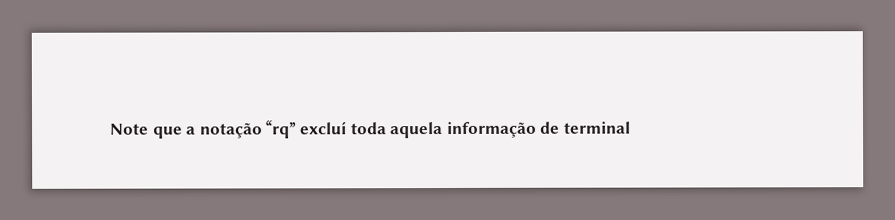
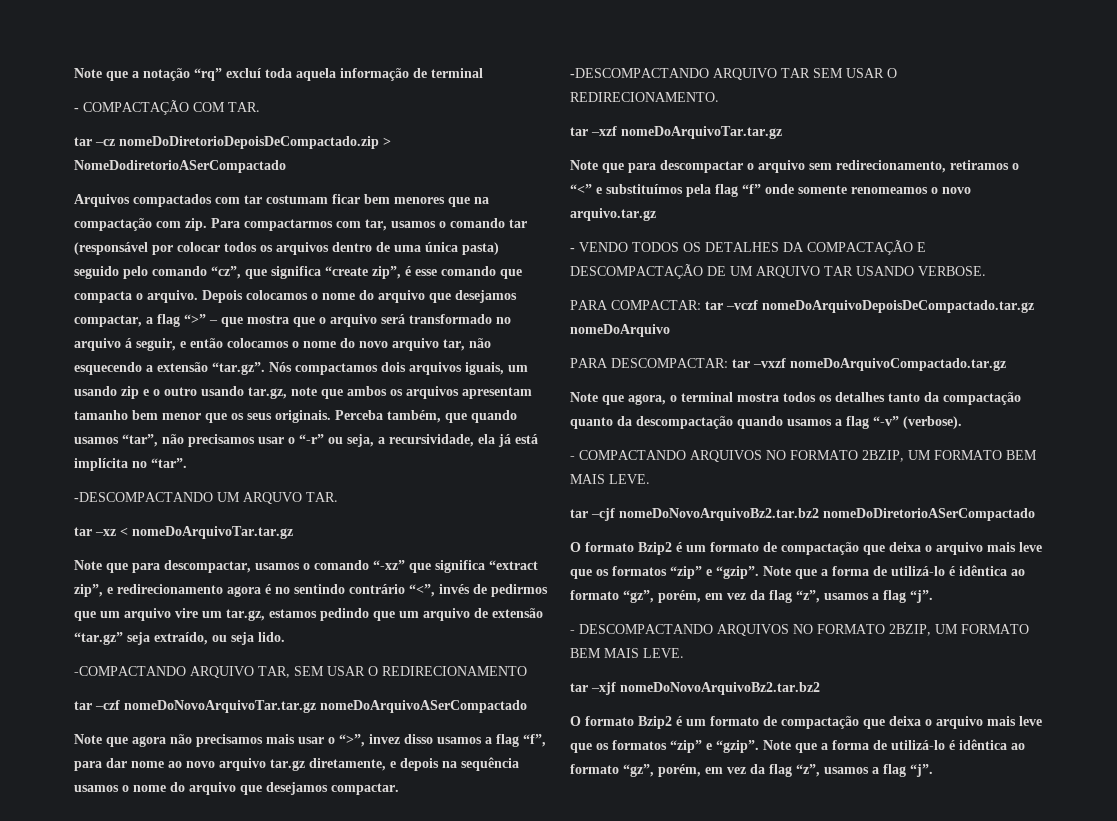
(631, 127) none -> [74,100,260,115] [74,136,391,149] [74,160,286,173] [74,194,489,207] [74,218,527,231] [74,242,499,255] [74,266,522,279] [74,290,517,303] [74,314,511,327] [74,338,491,351] [74,362,528,375] [74,386,532,399] [74,410,517,423] [74,434,538,447] [74,458,187,471] [74,492,338,504] [74,526,293,539] [74,560,538,573] [74,584,548,597] [74,608,543,621] [74,632,285,645] [74,666,527,678] [74,700,527,713] [74,734,546,747] [74,757,519,771] [74,782,399,795] [570,68,897,80] [570,92,719,102] [570,126,782,139] [570,160,1019,173] [570,184,971,197] [570,208,656,221] [570,240,926,255] [570,264,986,279] [570,300,1034,313] [570,324,670,337] [570,358,1006,371] [570,392,1021,405] [570,416,962,429] [570,450,1037,462] [570,474,650,484] [570,508,1035,521] [570,542,1042,555] [570,565,1025,579] [570,590,933,603] [570,624,1029,636] [570,648,684,658] [570,682,820,695] [570,716,1042,729] [570,739,1025,753] [570,764,933,777] // - COMPACTAÇÃO COM TAR. // tar –cz nomeDoDiretorioDepoisDeCompactado.zip > NomeDodiretorioASerCompactado // Arquivos compactados com tar costumam ficar bem menores que na compactação com zip. Para compactarmos com tar, usamos o comando tar (responsável por colocar todos os arquivos dentro de uma única pasta) seguido pelo comando “cz”, que significa “create zip”, é esse comando que compacta o arquivo. Depois colocamos o nome do arquivo que desejamos compactar, a flag “>” – que mostra que o arquivo será transformado no arquivo á seguir, e então colocamos o nome do novo arquivo tar, não esquecendo a extensão “tar.gz”. Nós compactamos dois arquivos iguais, um usando zip e o outro usando tar.gz, note que ambos os arquivos apresentam tamanho bem menor que os seus originais. Perceba também, que quando usamos “tar”, não precisamos usar o “-r” ou seja, a recursividade, ela já está implícita no “tar”. // -DESCOMPACTANDO UM ARQUVO TAR. // tar –xz < nomeDoArquivoTar.tar.gz // Note que para descompactar, usamos o comando “-xz” que significa “extract zip”, e redirecionamento agora é no sentindo contrário “<”, invés de pedirmos que um arquivo vire um tar.gz, estamos pedindo que um arquivo de extensão “tar.gz” seja extraído, ou seja lido. // -COMPACTANDO ARQUIVO TAR, SEM USAR O REDIRECIONAMENTO // tar –czf nomeDoNovoArquivoTar.tar.gz nomeDoArquivoASerCompactado // Note que agora não precisamos mais usar o “>”, invez disso usamos a flag “f”, para dar nome ao novo arquivo tar.gz diretamente, e depois na sequência usamos o nome do arquivo que desejamos compactar. // -DESCOMPACTANDO ARQUIVO TAR SEM USAR O REDIRECIONAMENTO. // tar –xzf nomeDoArquivoTar.tar.gz // Note que para descompactar o arquivo sem redirecionamento, retiramos o “<” e substituímos pela flag “f” onde somente renomeamos o novo arquivo.tar.gz // - VENDO TODOS OS DETALHES DA COMPACTAÇÃO E DESCOMPACTAÇÃO DE UM ARQUIVO TAR USANDO VERBOSE. // PARA COMPACTAR: tar –vczf nomeDoArquivoDepoisDeCompactado.tar.gz nomeDoArquivo // PARA DESCOMPACTAR: tar –vxzf nomeDoArquivoCompactado.tar.gz // Note que agora, o terminal mostra todos os detalhes tanto da compactação quanto da descompactação quando usamos a flag “-v” (verbose). // - COMPACTANDO ARQUIVOS NO FORMATO 2BZIP, UM FORMATO BEM MAIS LEVE. // tar –cjf nomeDoNovoArquivoBz2.tar.bz2 nomeDoDiretorioASerCompactado // O formato Bzip2 é um formato de compactação que deixa o arquivo mais leve que os formatos “zip” e “gzip”. Note que a forma de utilizá-lo é idêntica ao formato “gz”, porém, em vez da flag “z”, usamos a flag “j”. // - DESCOMPACTANDO ARQUIVOS NO FORMATO 2BZIP, UM FORMATO BEM MAIS LEVE. // tar –xjf nomeDoNovoArquivoBz2.tar.bz2 // O formato Bzip2 é um formato de compactação que deixa o arquivo mais leve que os formatos “zip” e “gzip”. Note que a forma de utilizá-lo é idêntica ao formato “gz”, porém, em vez da flag “z”, usamos a flag “j”.

